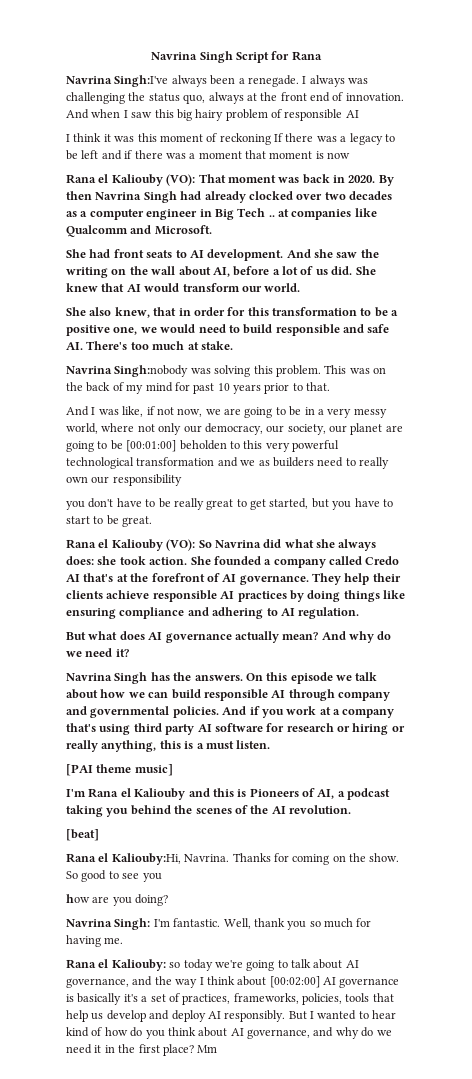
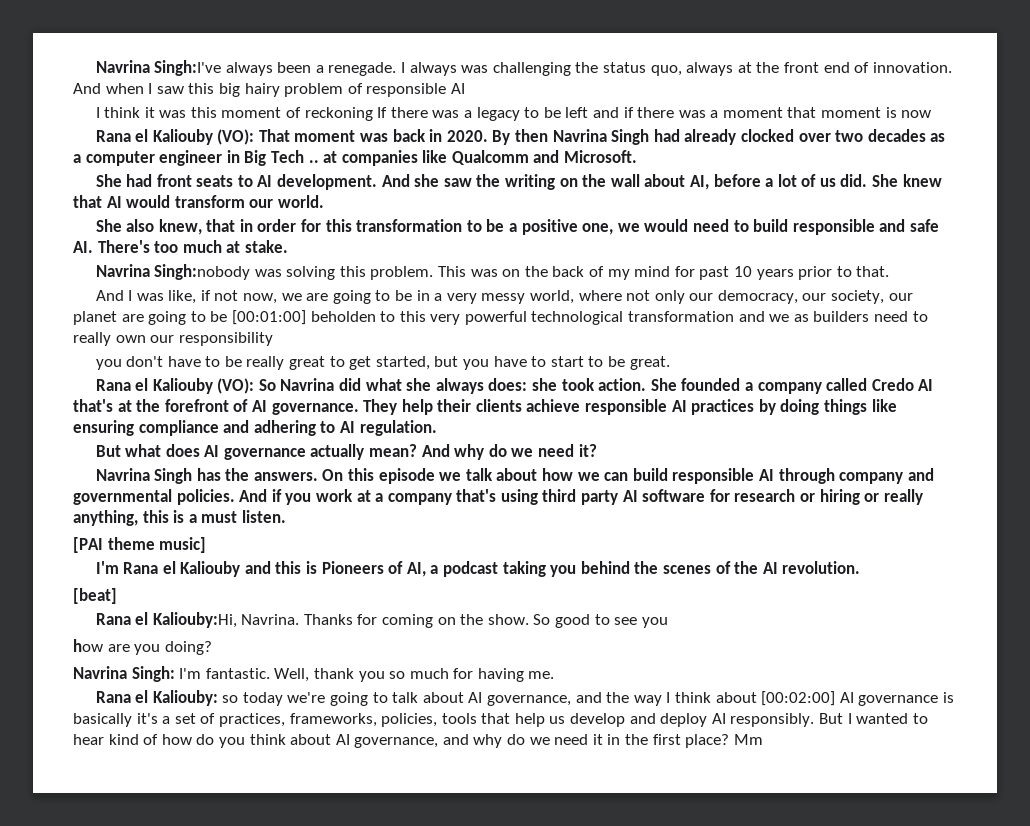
[151,51,322,63] [66,76,112,84] Navrina Singh Script for Rana // Navrina -> [95,60,150,73] Navrina

